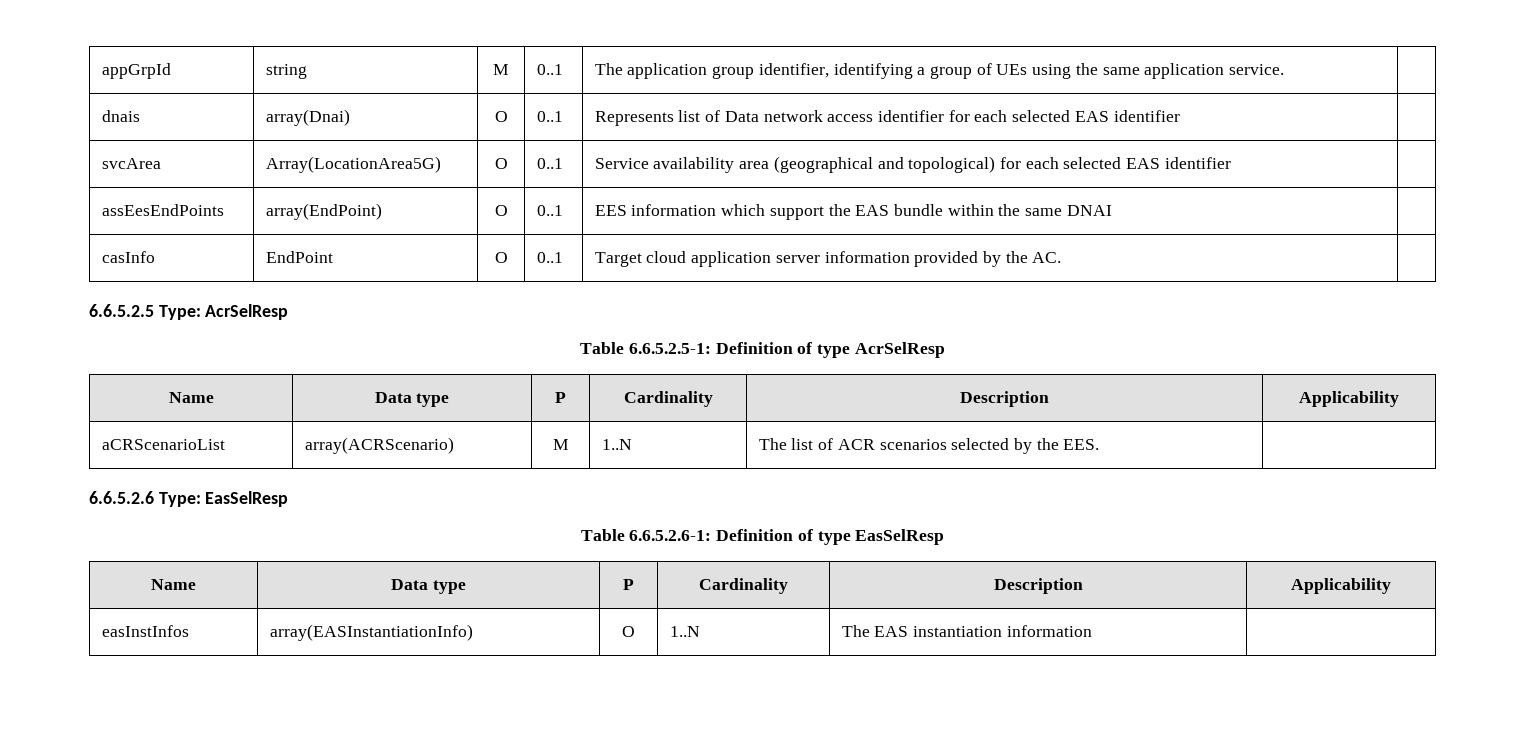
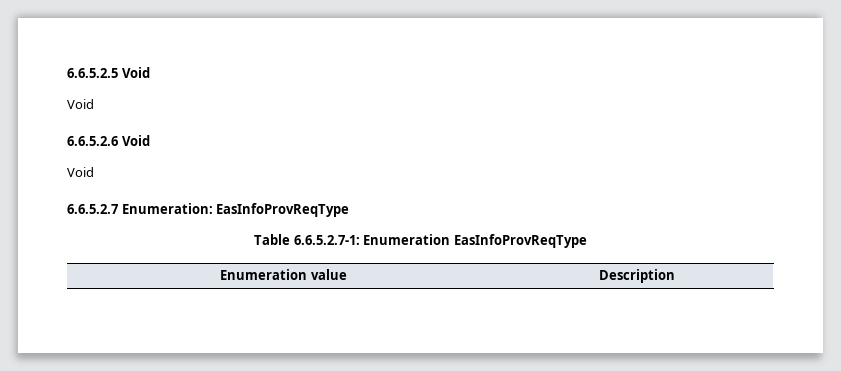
[101,63,171,79] [265,64,307,79] [493,64,509,75] [536,64,563,75] [594,63,1285,79] [101,110,140,122] [265,109,350,126] [494,111,508,122] [536,111,563,122] [594,110,1180,126] [101,158,161,169] [265,156,441,173] [494,158,508,169] [536,158,563,169] [594,156,1231,173] [101,204,224,216] [265,203,382,220] [494,205,508,216] [536,205,563,216] [594,204,1112,220] [101,251,155,263] [265,251,333,263] [494,252,508,263] [536,252,563,263] [594,251,1062,267] [89,304,289,320] [580,342,945,358] [168,392,214,403] [374,392,450,407] [555,392,566,403] [623,391,713,407] [960,391,1049,407] [1299,391,1399,407] [101,439,225,450] [304,437,454,454] [552,439,569,450] [601,439,632,450] [758,438,1100,454] [89,491,289,507] [580,529,945,545] [151,579,196,590] [391,579,466,594] [623,579,634,590] [699,578,788,594] [993,578,1083,594] [1291,578,1391,594] [101,625,189,637] [269,624,473,641] [622,626,635,637] [669,626,700,637] [841,625,1092,637] appGrpId | string | M | 0..1 | The application group identifier, identifying a group of UEs using the same application service. | // dnais | array(Dnai) | O | 0..1 | Represents list of Data network access identifier for each selected EAS identifier | // svcArea | Array(LocationArea5G) | O | 0..1 | Service availability area (geographical and topological) for each selected EAS identifier | // assEesEndPoints | array(EndPoint) | O | 0..1 | EES information which support the EAS bundle within the same DNAI | // casInfo | EndPoint | O | 0..1 | Target cloud application server information provided by the AC. | // 6.6.5.2.5 Type: AcrSelResp // Table 6.6.5.2.5-1: Definition of type AcrSelResp // Name | Data type | P | Cardinality | Description | Applicability // aCRScenarioList | array(ACRScenario) | M | 1..N | The list of ACR scenarios selected by the EES. | // 6.6.5.2.6 Type: EasSelResp // Table 6.6.5.2.6-1: Definition of type EasSelResp // Name | Data type | P | Cardinality | Description | Applicability // easInstInfos | array(EASInstantiationInfo) | O | 1..N | The EAS instantiation information | -> [67,67,150,78] [67,99,94,109] [67,135,150,146] [67,167,94,177] [67,203,350,217] [254,234,587,248] [220,269,347,280] [598,269,675,283] 6.6.5.2.5 Void // Void // 6.6.5.2.6 Void // Void // 6.6.5.2.7 Enumeration: EasInfoProvReqType // Table 6.6.5.2.7-1: Enumeration EasInfoProvReqType // Enumeration value | Description

